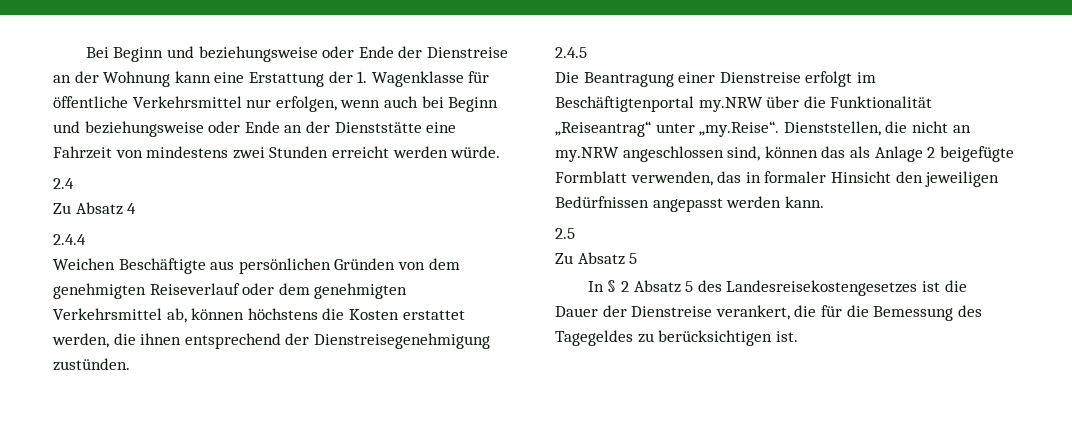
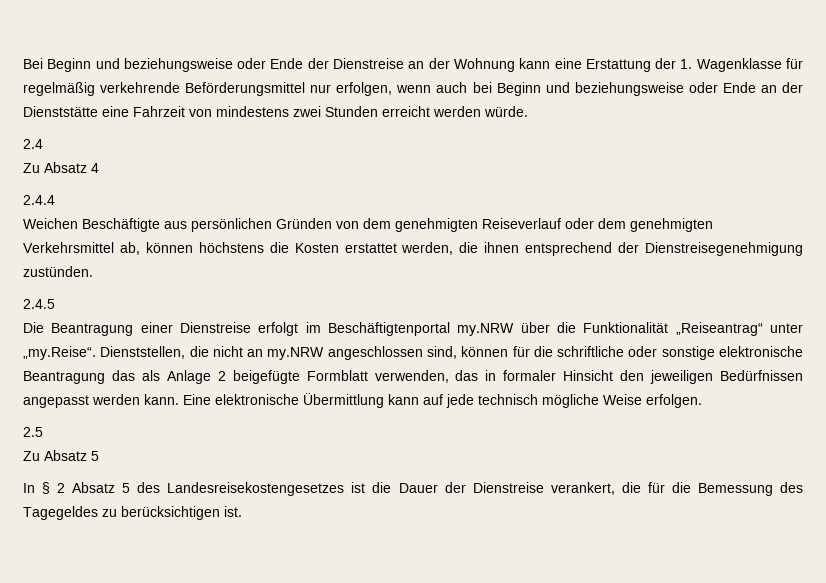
[53,96,242,108] öffentliche Verkehrsmittel -> [23,82,306,96] regelmäßig verkehrende Beförderungsmittel
(818, 152) none -> [512,346,804,360] [23,371,105,384] für die schriftliche oder sonstige elektronische Beantragung
(824, 202) none -> [183,393,702,408] Eine elektronische Übermittlung kann auf jede technisch mögliche Weise erfolgen.

